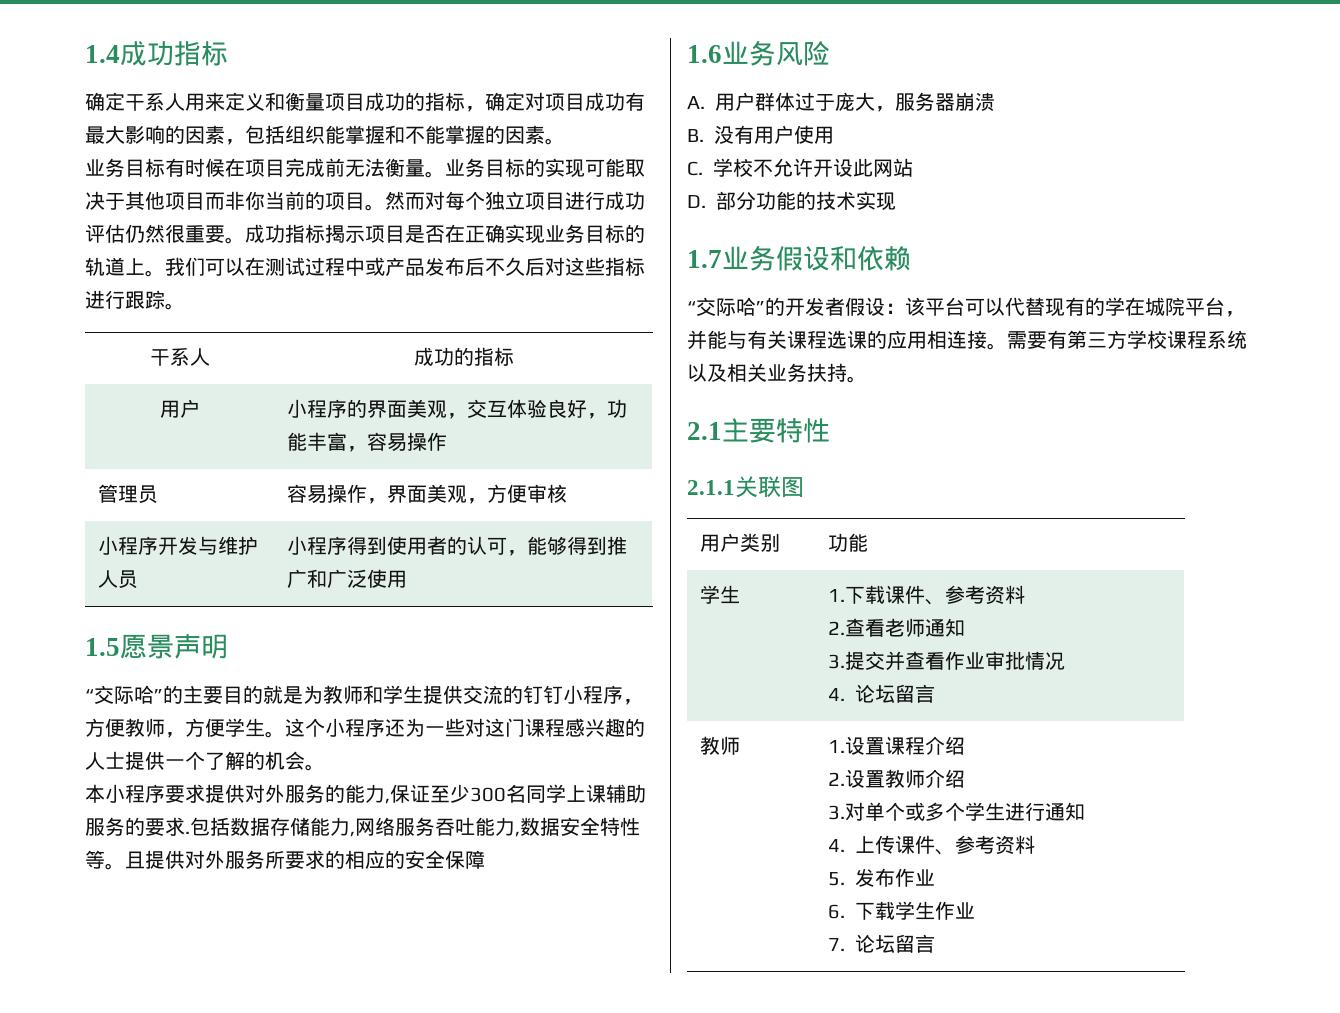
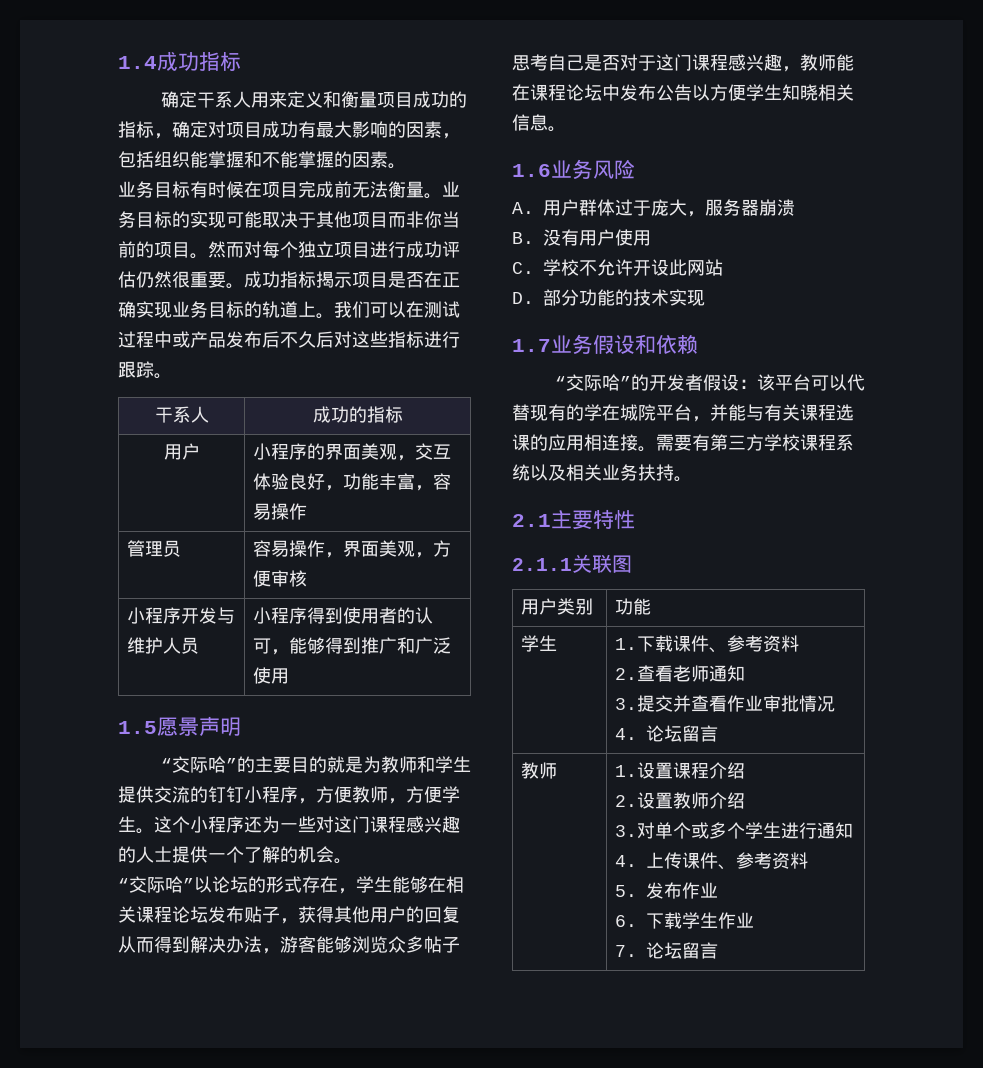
[85,784,646,804] [85,817,640,837] [85,850,485,870] 本小程序要求提供对外服务的能力,保证至少300名同学上课辅助服务的要求.包括数据存储能力,网络服务吞吐能力,数据安全特性等。且提供对外服务所要求的相应的安全保障 -> [118,876,464,894] [118,906,460,924] [118,936,460,954] [512,54,854,72] [512,84,854,101] [512,114,566,132] “交际哈”以论坛的形式存在，学生能够在相关课程论坛发布贴子，获得其他用户的回复从而得到解决办法，游客能够浏览众多帖子思考自己是否对于这门课程感兴趣，教师能在课程论坛中发布公告以方便学生知晓相关信息。

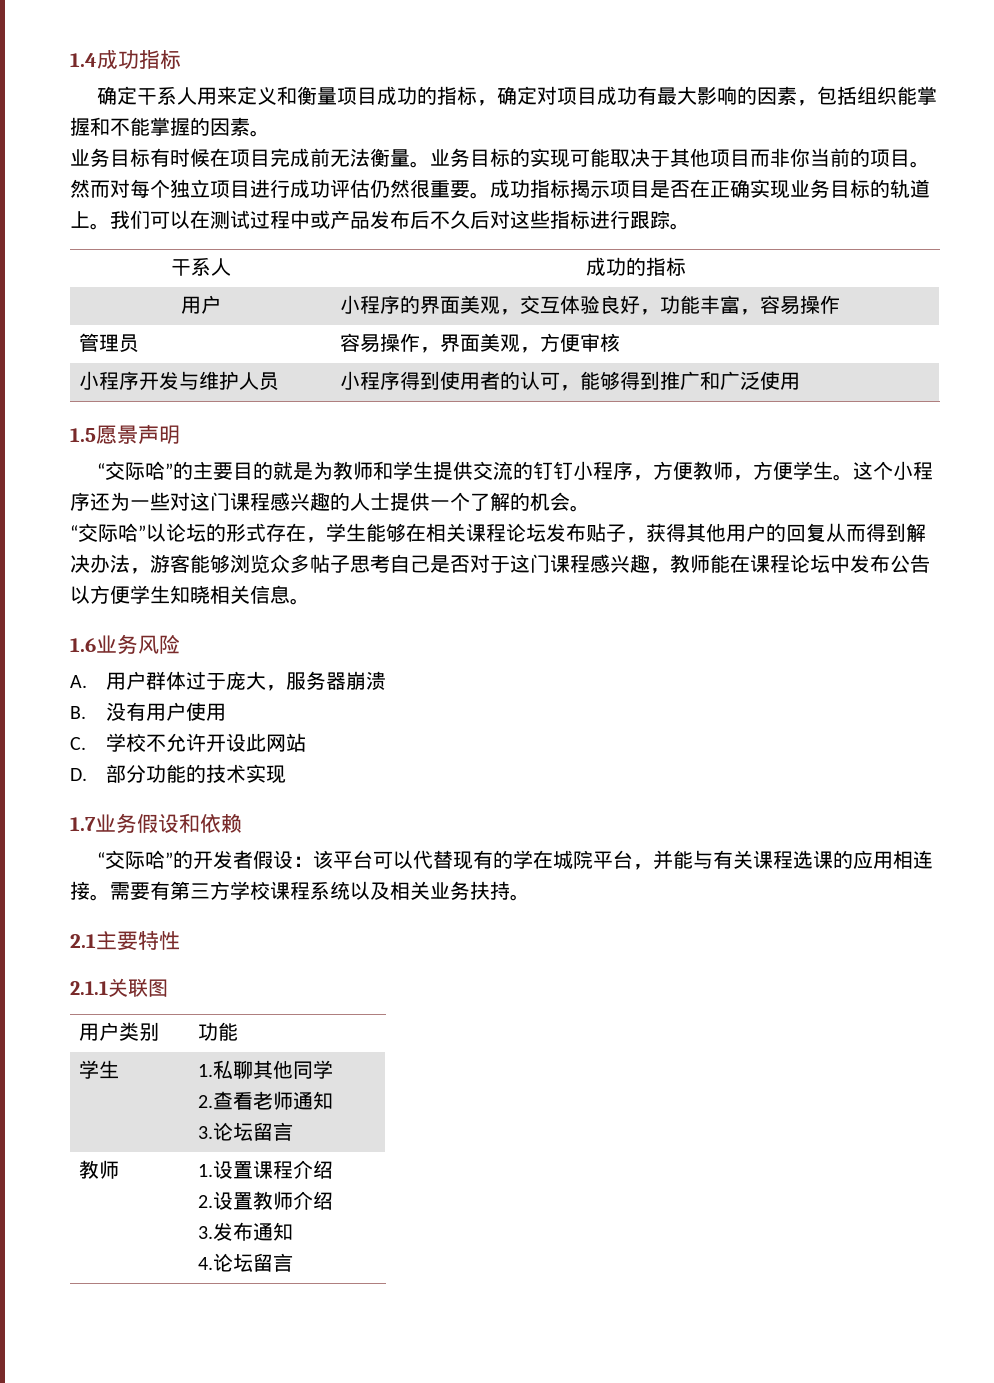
[636,635,799,653] 下载课件、参考资料 -> [212,1060,333,1079] 私聊其他同学
[636,695,835,712] [614,728,637,740] 提交并查看作业审批情况 // 4. -> (213, 1132) none
[636,822,853,839] [614,852,808,870] [614,882,718,899] [614,912,754,929] [614,945,637,957] 对单个或多个学生进行通知 // 4.上传课件、参考资料 // 5.发布作业 // 6.下载学生作业 // 7. -> [212,1222,293,1241] [197,1257,213,1270] 发布通知 // 4.

